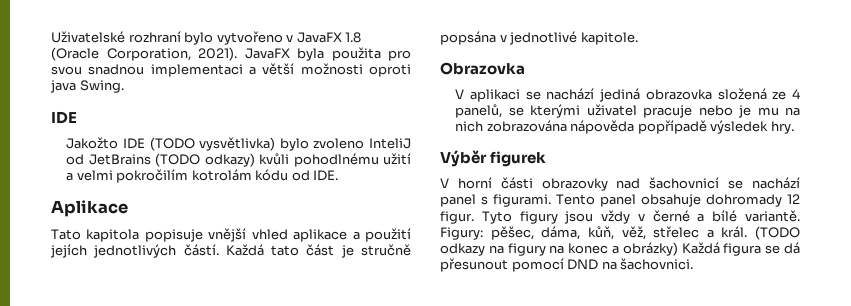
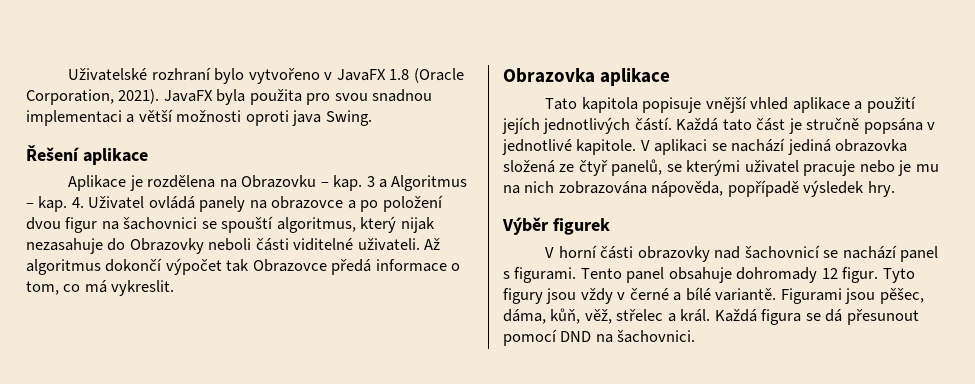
[51,111,77,124] [66,137,412,151] [66,153,411,167] [66,169,339,183] [51,200,128,217] IDE // Jakožto IDE (TODO vysvětlivka) bylo zvoleno InteliJ od JetBrains (TODO odkazy) kvůli pohodlnému užití a velmi pokročilím kotrolám kódu od IDE. // Aplikace -> [26,145,148,165] [68,175,468,191] [26,195,443,212] [26,216,435,233] [26,238,441,254] [26,258,461,275] [26,280,175,296] [503,68,671,86] Řešení aplikace // Aplikace je rozdělena na Obrazovku – kap. 3 a Algoritmus – kap. 4. Uživatel ovládá panely na obrazovce a po položení dvou figur na šachovnici se spouští algoritmus, který nijak nezasahuje do Obrazovky neboli části viditelné uživateli. Až algoritmus dokončí výpočet tak Obrazovce předá informace o tom, co má vykreslit. // Obrazovka aplikace
[440,62,525,75] // Obrazovka // -> (637, 147) none
[792,89,800,99] 4 -> [578,160,608,176] čtyř
[570,120,635,134] nápověda -> [651,181,724,197] nápověda,
[440,227,483,240] Figury: -> [780,288,876,304] Figurami jsou
[755,226,800,240] [440,242,678,256] (TODO odkazy na figury na konec a obrázky) -> (711, 315) none

